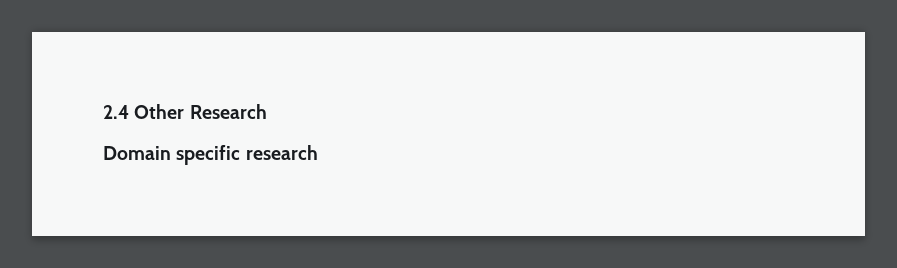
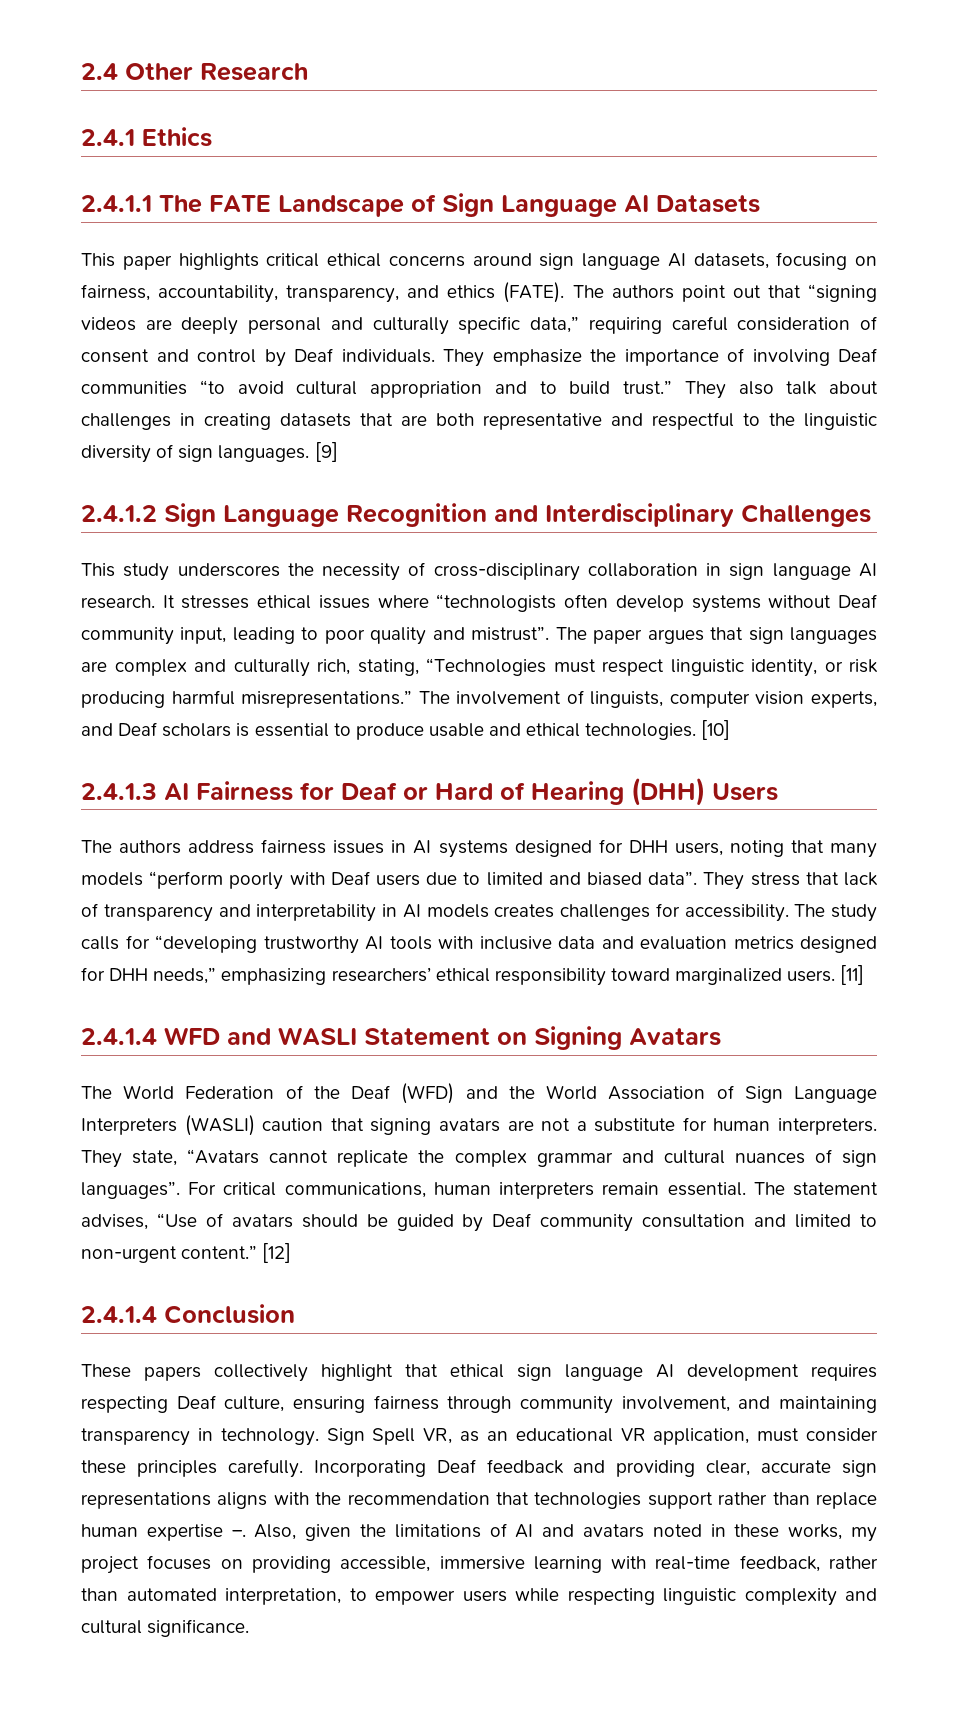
[103,145,318,165] Domain specific research -> [81,127,212,147] [81,193,760,217] [81,252,877,270] [81,282,878,303] [81,316,878,335] [81,348,877,367] [81,380,878,399] [81,412,877,430] [81,442,338,463] [81,503,871,527] [81,562,877,581] [81,594,878,613] [81,626,877,645] [81,658,878,677] [81,690,877,708] [81,720,731,740] [81,777,778,806] [81,839,877,858] [81,871,879,890] [81,903,877,922] [81,935,877,954] [81,965,865,986] [81,1026,721,1050] [81,1083,878,1104] [81,1115,877,1136] [81,1149,878,1168] [81,1181,878,1199] [81,1213,877,1232] [81,1243,292,1263] [81,1304,295,1324] [81,1364,877,1382] [81,1395,877,1414] [81,1428,878,1446] [81,1459,877,1478] [81,1492,877,1509] [81,1523,877,1542] [81,1555,878,1574] [81,1588,877,1606] [81,1619,250,1637] 2.4.1 Ethics // 2.4.1.1 The FATE Landscape of Sign Language AI Datasets // This paper highlights critical ethical concerns around sign language AI datasets, focusing on fairness, accountability, transparency, and ethics (FATE). The authors point out that “signing videos are deeply personal and culturally specific data,” requiring careful consideration of consent and control by Deaf individuals. They emphasize the importance of involving Deaf communities “to avoid cultural appropriation and to build trust.” They also talk about challenges in creating datasets that are both representative and respectful to the linguistic diversity of sign languages. [9] // 2.4.1.2 Sign Language Recognition and Interdisciplinary Challenges // This study underscores the necessity of cross-disciplinary collaboration in sign language AI research. It stresses ethical issues where “technologists often develop systems without Deaf community input, leading to poor quality and mistrust”. The paper argues that sign languages are complex and culturally rich, stating, “Technologies must respect linguistic identity, or risk producing harmful misrepresentations.” The involvement of linguists, computer vision experts, and Deaf scholars is essential to produce usable and ethical technologies. [10] // 2.4.1.3 AI Fairness for Deaf or Hard of Hearing (DHH) Users // The authors address fairness issues in AI systems designed for DHH users, noting that many models “perform poorly with Deaf users due to limited and biased data”. They stress that lack of transparency and interpretability in AI models creates challenges for accessibility. The study calls for “developing trustworthy AI tools with inclusive data and evaluation metrics designed for DHH needs,” emphasizing researchers’ ethical responsibility toward marginalized users. [11] // 2.4.1.4 WFD and WASLI Statement on Signing Avatars // The World Federation of the Deaf (WFD) and the World Association of Sign Language Interpreters (WASLI) caution that signing avatars are not a substitute for human interpreters. They state, “Avatars cannot replicate the complex grammar and cultural nuances of sign languages”. For critical communications, human interpreters remain essential. The statement advises, “Use of avatars should be guided by Deaf community consultation and limited to non-urgent content.” [12] // 2.4.1.4 Conclusion // These papers collectively highlight that ethical sign language AI development requires respecting Deaf culture, ensuring fairness through community involvement, and maintaining transparency in technology. Sign Spell VR, as an educational VR application, must consider these principles carefully. Incorporating Deaf feedback and providing clear, accurate sign representations aligns with the recommendation that technologies support rather than replace human expertise –. Also, given the limitations of AI and avatars noted in these works, my project focuses on providing accessible, immersive learning with real-time feedback, rather than automated interpretation, to empower users while respecting linguistic complexity and cultural significance.

